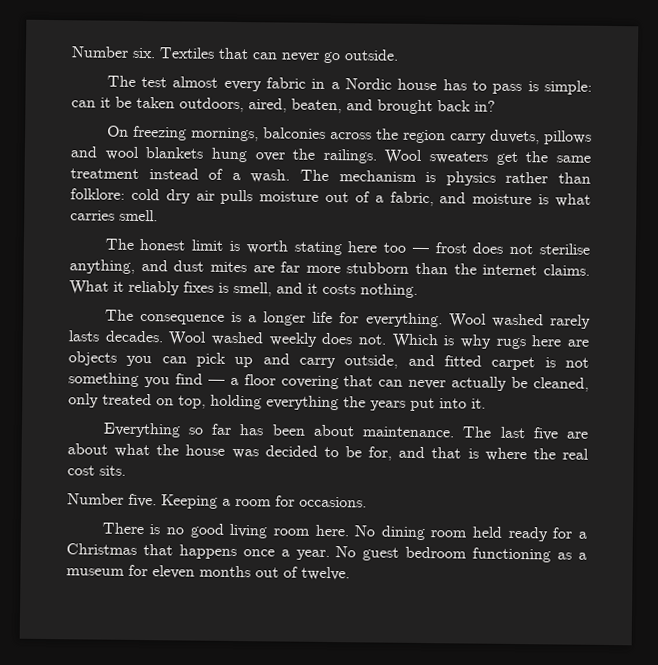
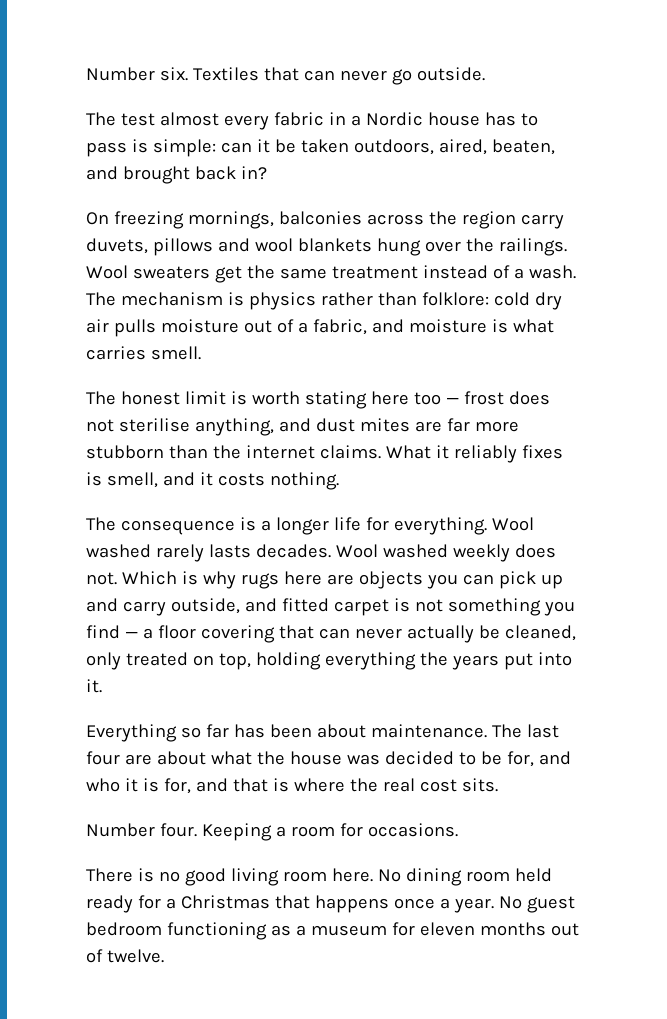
[532,427,559,441] five -> [86,751,120,765] four
(426, 452) none -> [86,778,228,794] who it is for, and
[128,493,157,508] five. -> [159,823,197,837] four.

